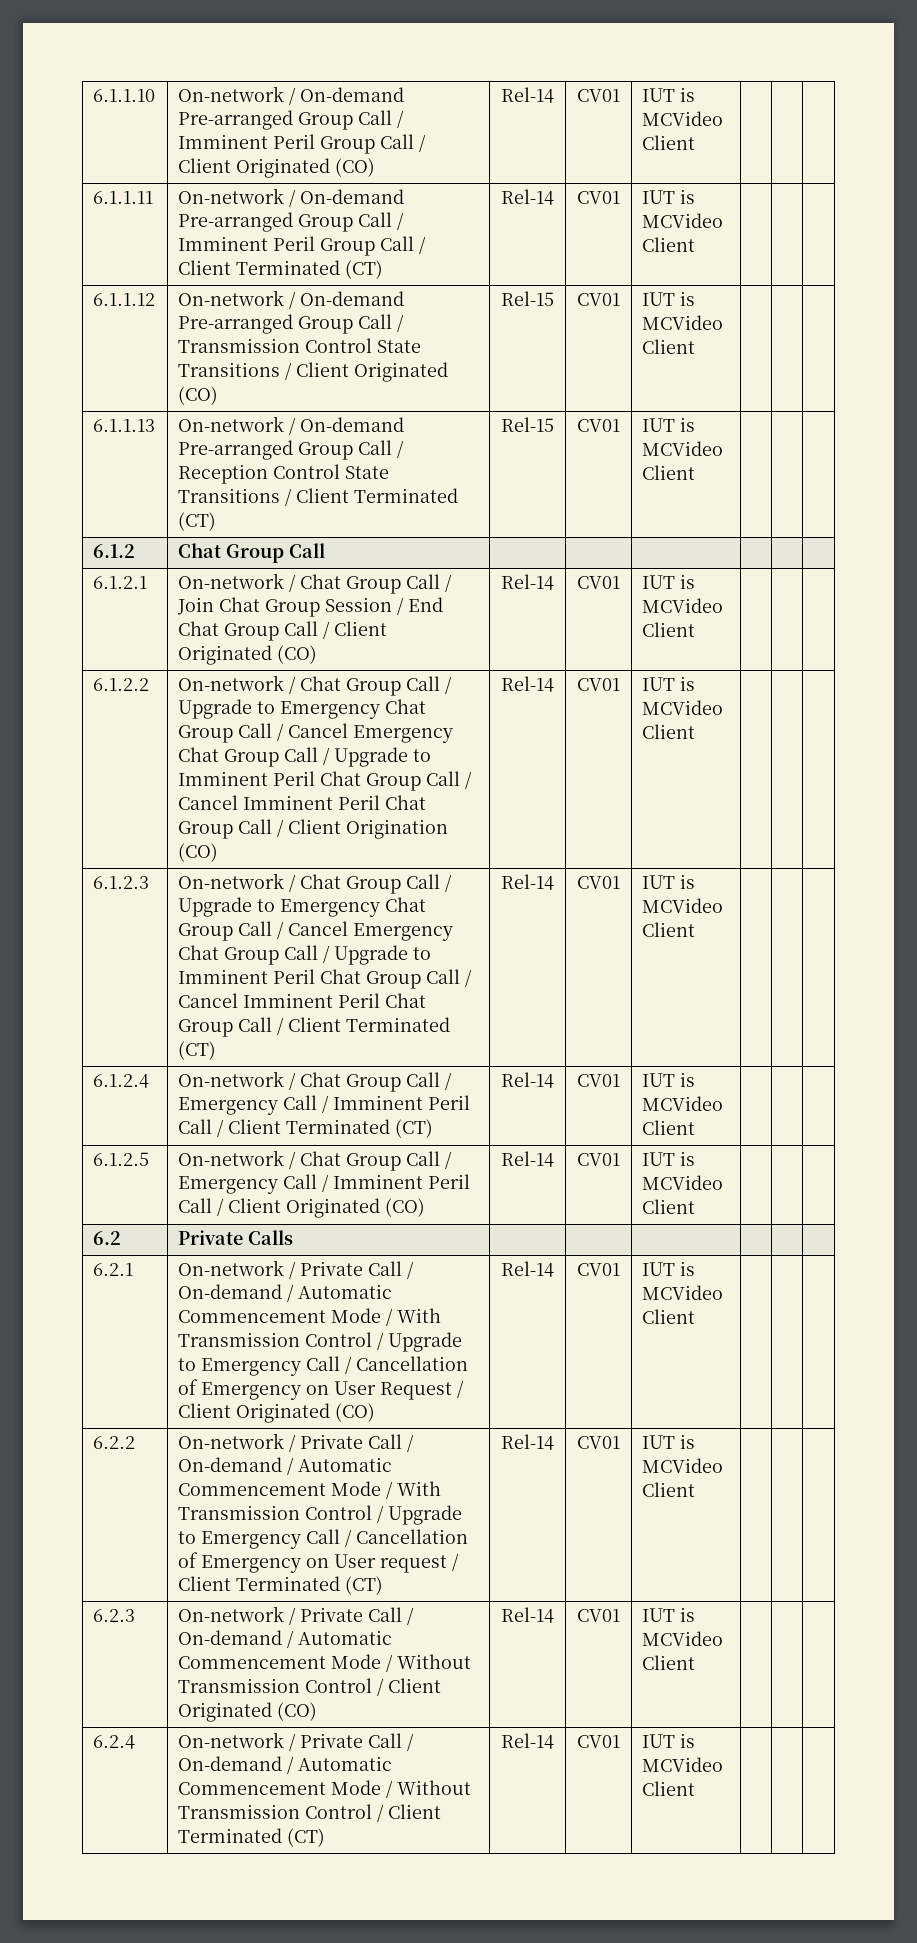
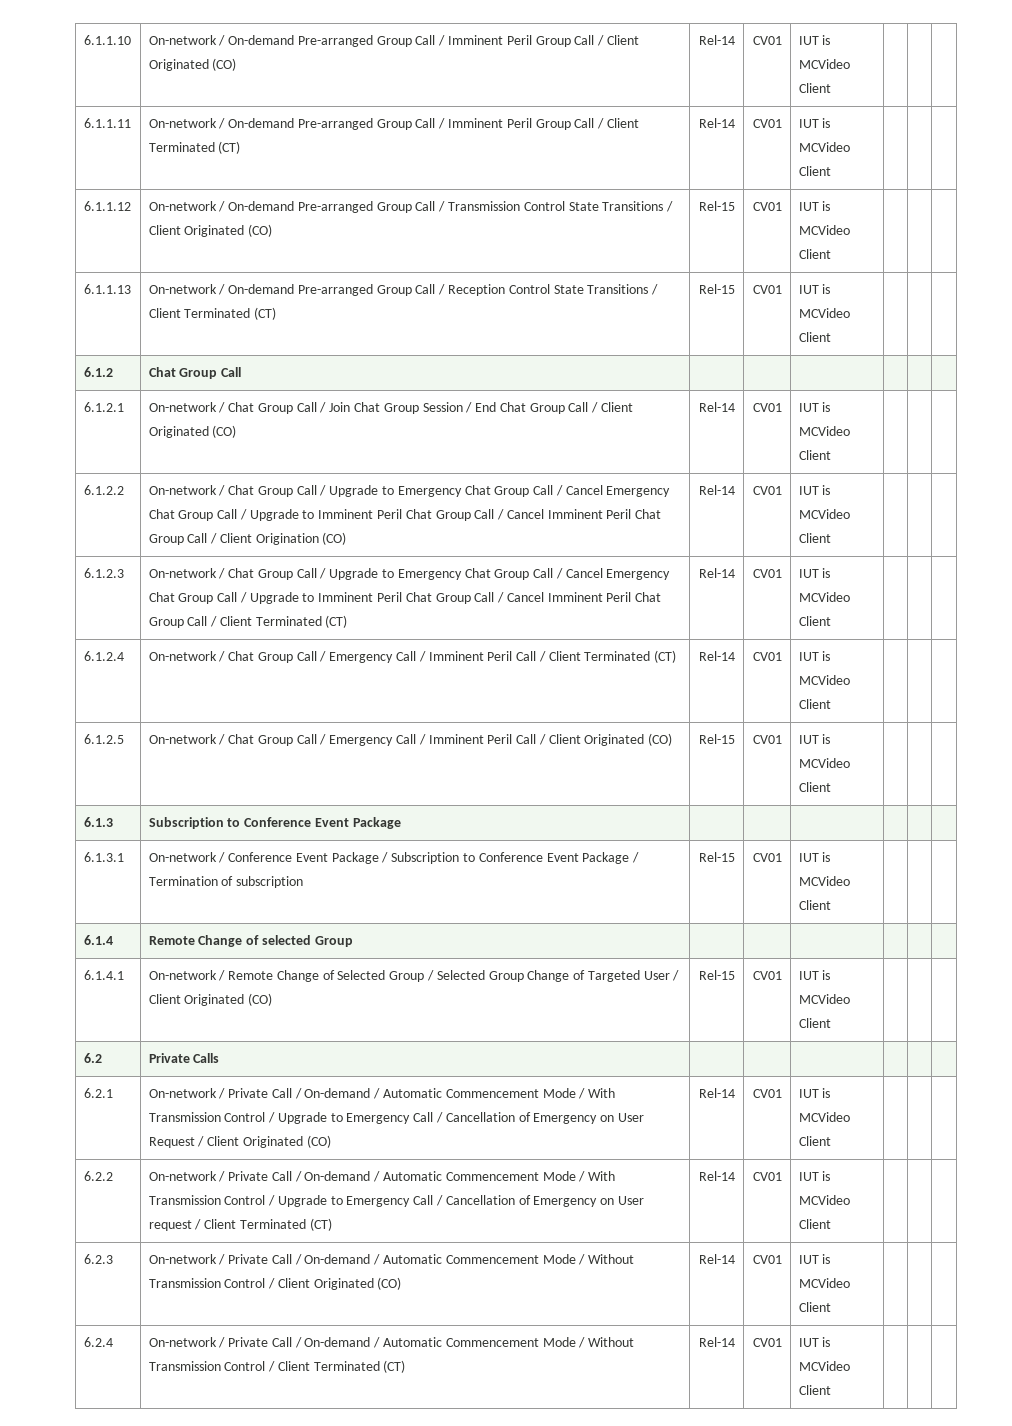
[501,1151,554,1167] Rel-14 -> [698,734,735,744] [752,735,782,744] [798,734,831,744] [798,758,850,768] [798,782,831,792] [83,817,113,827] [148,817,401,829] [83,852,124,862] [148,852,640,864] [148,876,304,888] [698,852,735,862] [752,853,782,862] [798,852,831,862] [798,876,850,886] [798,900,831,910] [83,935,113,945] [148,935,353,947] [83,970,124,980] [148,970,680,982] [148,993,273,1006] [698,970,735,980] Rel-15 | CV01 | IUT is MCVideo Client | | | // 6.1.3 | Subscription to Conference Event Package | | | | | | // 6.1.3.1 | On-network / Conference Event Package / Subscription to Conference Event Package / Termination of subscription | Rel-15 | CV01 | IUT is MCVideo Client | | | // 6.1.4 | Remote Change of selected Group | | | | | | // 6.1.4.1 | On-network / Remote Change of Selected Group / Selected Group Change of Targeted User / Client Originated (CO) | Rel-15

